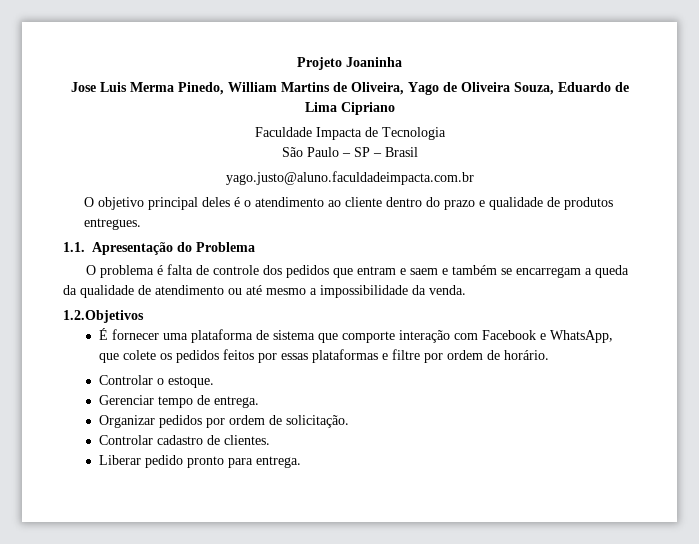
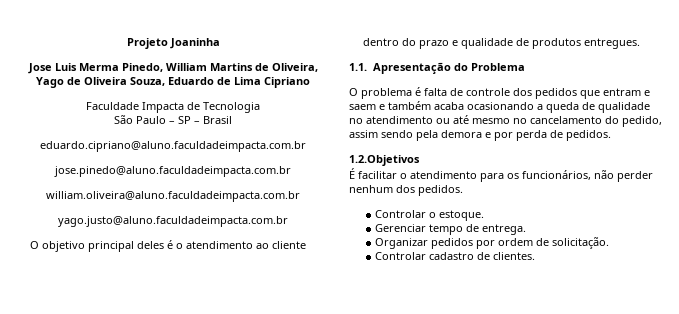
(418, 152) none -> [40,141,306,152] [54,166,291,177] [46,191,300,202] // eduardo.cipriano@aluno.faculdadeimpacta.com.br // jose.pinedo@aluno.faculdadeimpacta.com.br // william.oliveira@aluno.faculdadeimpacta.com.br
[501,265,630,278] [63,285,466,298] [63,310,144,323] [99,328,614,343] [99,349,550,363] se encarregam a queda da qualidade de atendimento ou até mesmo a impossibilidade da venda. // 1.2.Objetivos // É fornecer uma plataforma de sistema que comporte interação com Facebook e WhatsApp, que colete os pedidos feitos por essas plataformas e filtre por ordem de horário. -> [434,102,650,113] [349,115,662,127] [349,130,611,141] [349,155,420,166] [349,168,653,182] [349,185,463,196] acaba ocasionando a queda de qualidade no atendimento ou até mesmo no cancelamento do pedido, assim sendo pela demora e por perda de pedidos. // 1.2.Objetivos // É facilitar o atendimento para os funcionários, não perder nenhum dos pedidos.
[99,455,302,468] // Liberar pedido pronto para entrega. -> (536, 256) none

